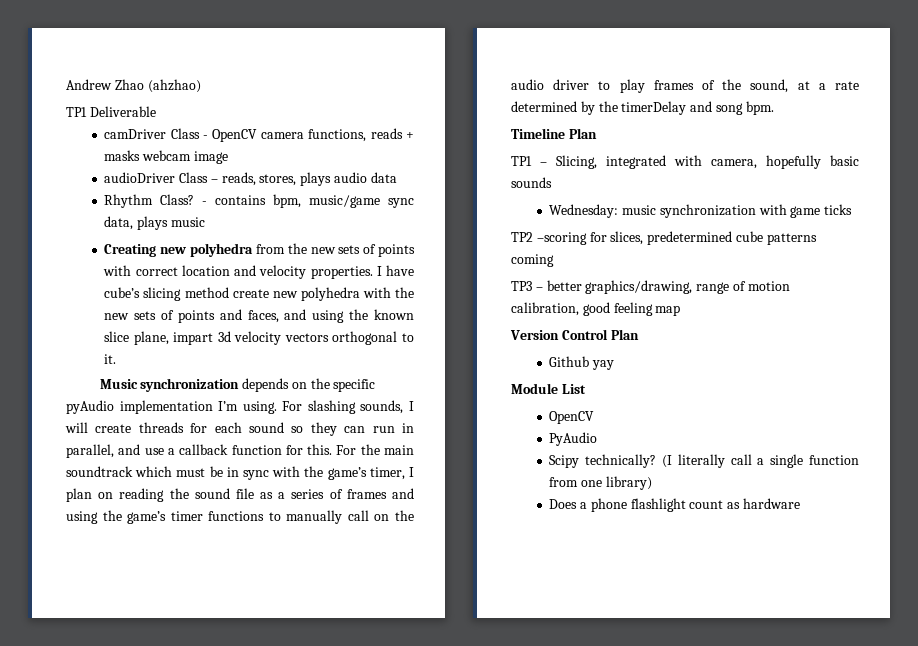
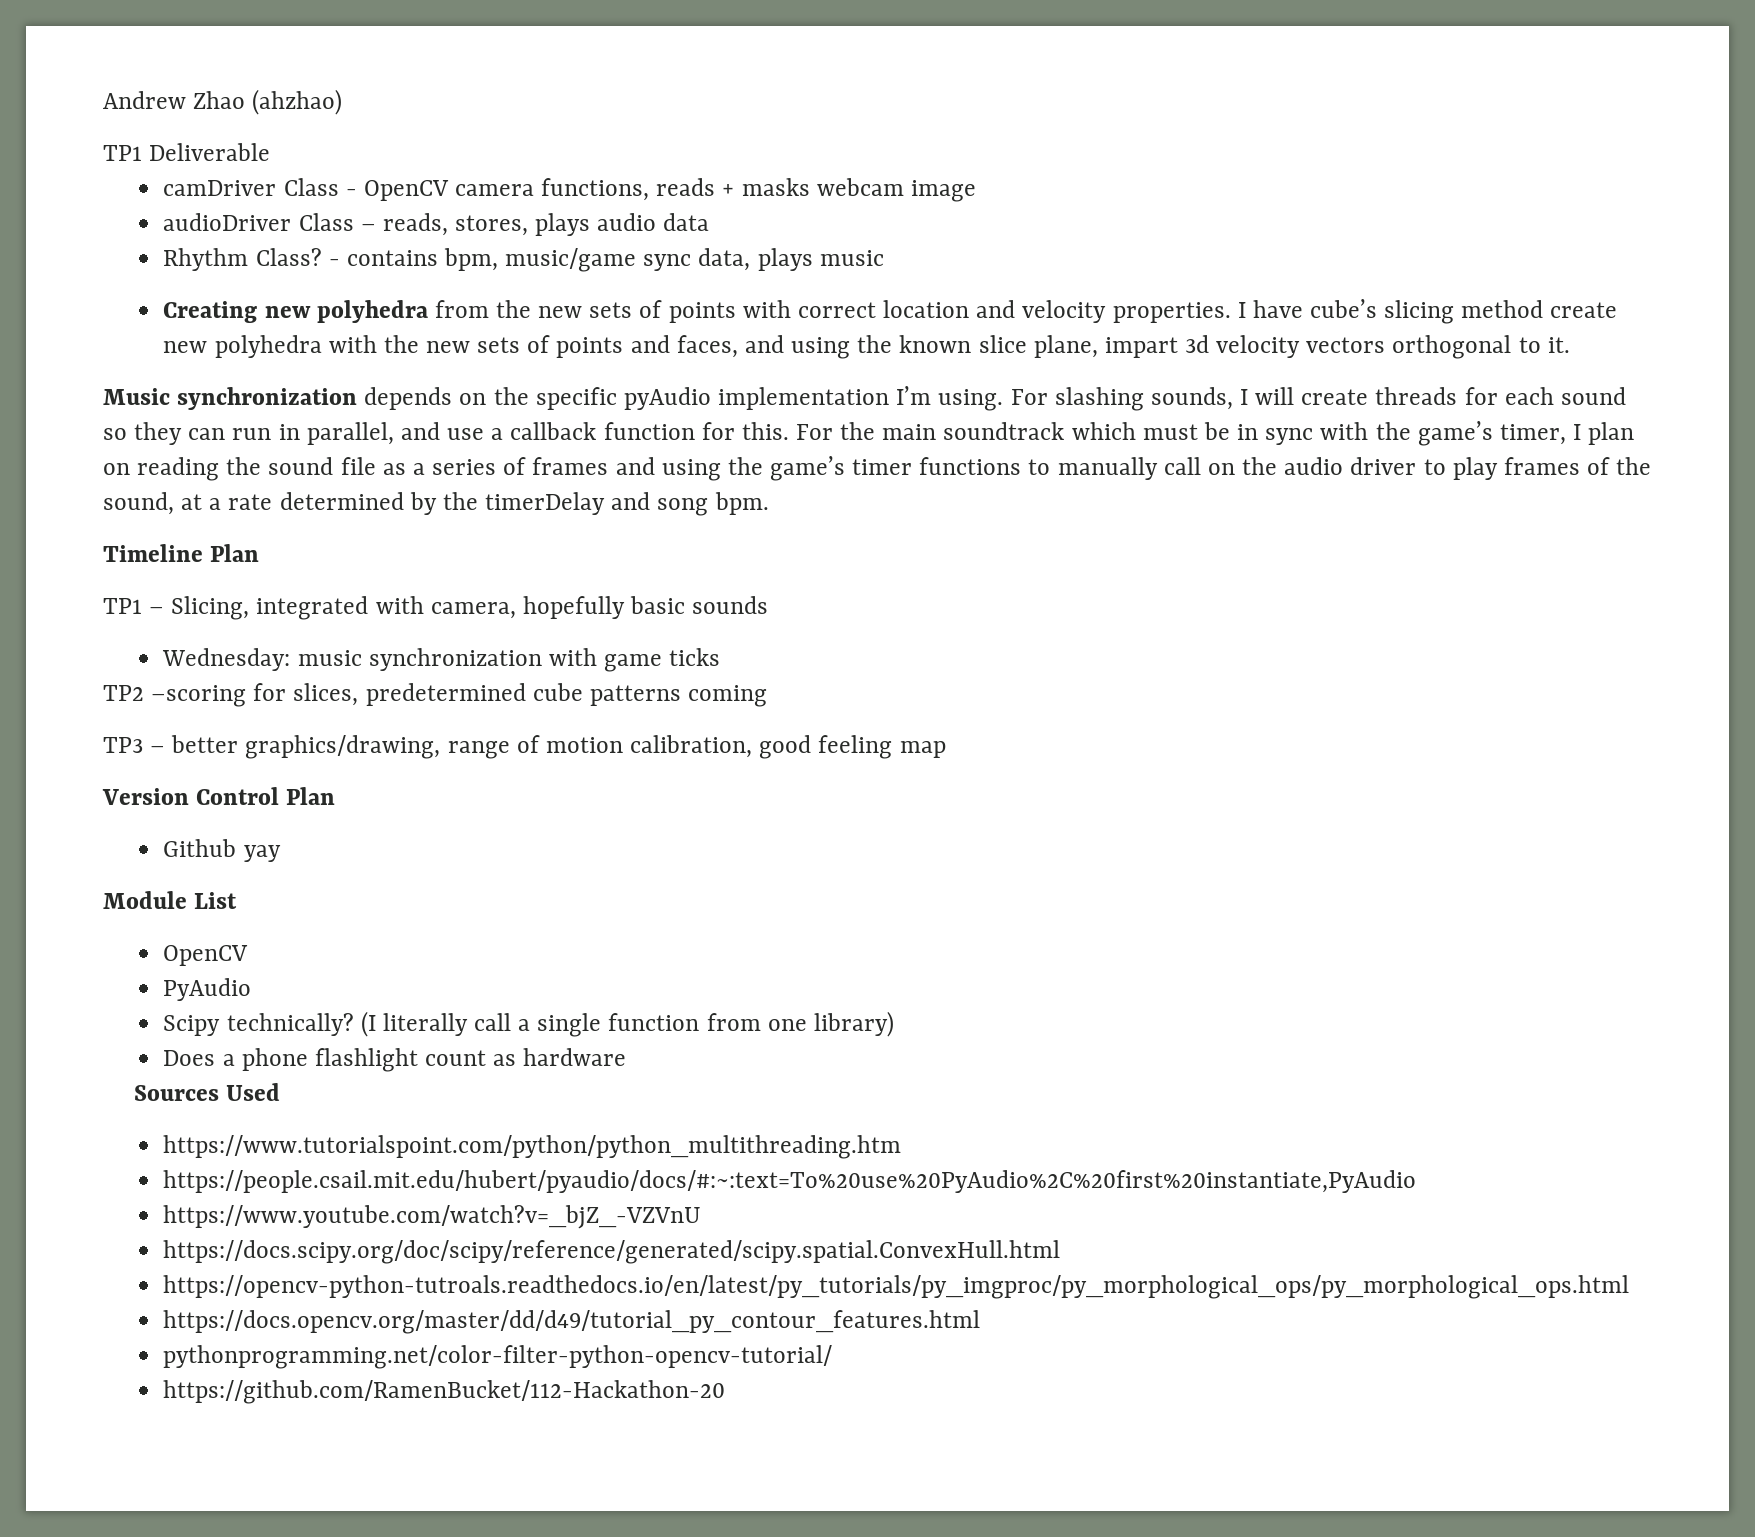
(801, 503) none -> [134,1083,281,1101] [163,1135,902,1159] [163,1170,1417,1193] [163,1205,702,1229] [163,1240,1061,1264] [163,1275,1630,1299] [163,1310,981,1334] [163,1345,833,1369] [163,1380,726,1404] // Sources Used // https://www.tutorialspoint.com/python/python_multithreading.htm // https://people.csail.mit.edu/hubert/pyaudio/docs/#:~:text=To%20use%20PyAudio%2C%20first%20instantiate,PyAudio // https://www.youtube.com/watch?v=_bjZ_-VZVnU // https://docs.scipy.org/doc/scipy/reference/generated/scipy.spatial.ConvexHull.html // https://opencv-python-tutroals.readthedocs.io/en/latest/py_tutorials/py_imgproc/py_morphological_ops/py_morphological_ops.html // https://docs.opencv.org/master/dd/d49/tutorial_py_contour_features.html // pythonprogramming.net/color-filter-python-opencv-tutorial/ // https://github.com/RamenBucket/112-Hackathon-20

